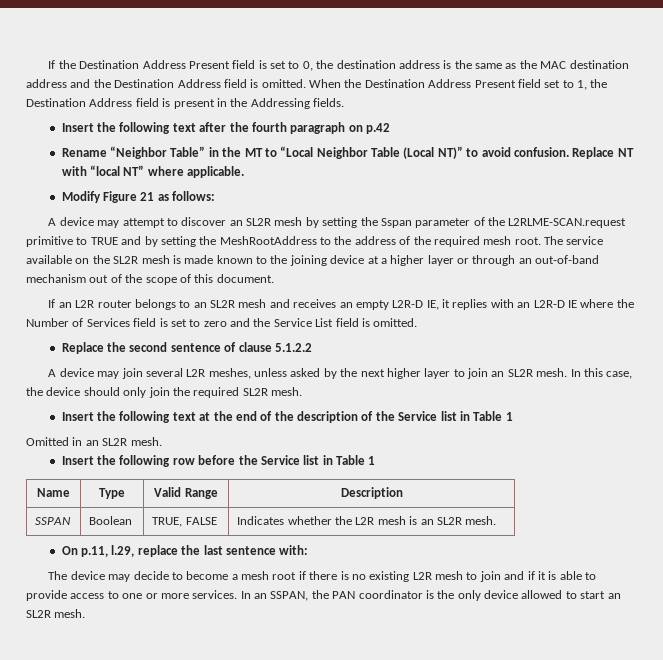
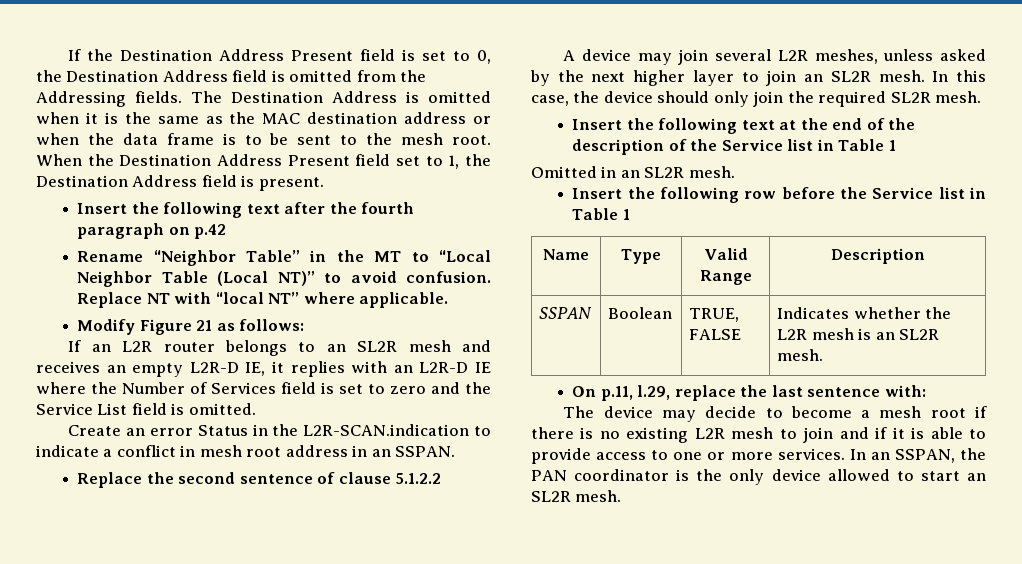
[336,60,440,69] destination address -> [66,70,427,82] [36,91,491,107] [36,112,98,124] Destination Address field is omitted from the Addressing fields. The Destination Address is omitted when it
[70,79,306,88] and the Destination Address field is omitted. -> [473,116,491,124] [36,133,492,145] or when the data frame is to be sent to the mesh root.
[173,98,344,109] present in the Addressing fields. -> [258,177,324,191] present.
[48,217,627,228] [26,236,604,247] [26,255,600,266] [26,274,274,285] // A device may attempt to discover an SL2R mesh by setting the Sspan parameter of the L2RLME-SCAN.request primitive to TRUE and by setting the MeshRootAddress to the address of the required mesh root. The service available on the SL2R mesh is made known to the joining device at a higher layer or through an out-of-band mechanism out of the scope of this document. -> (305, 325) none
(418, 322) none -> [68,424,491,436] [36,445,456,457] // Create an error Status in the L2R-SCAN.indication to indicate a conflict in mesh root address in an SSPAN.

